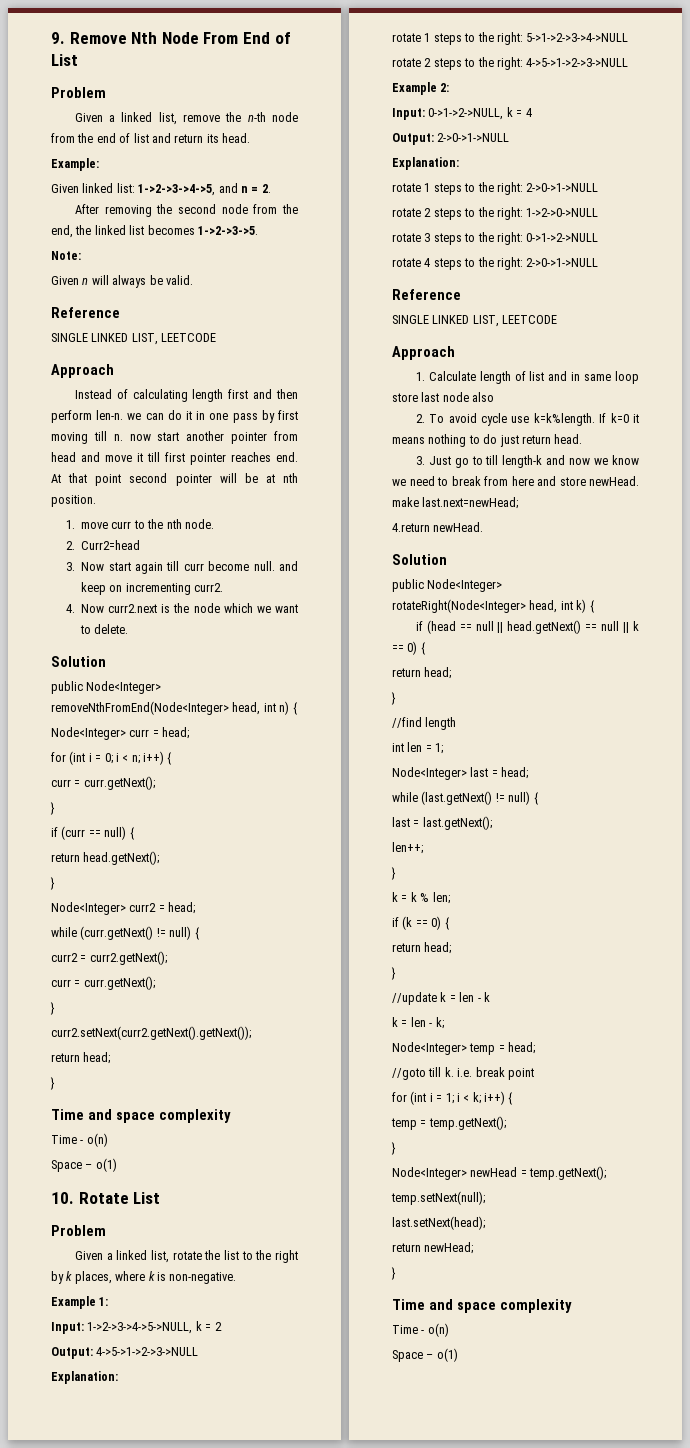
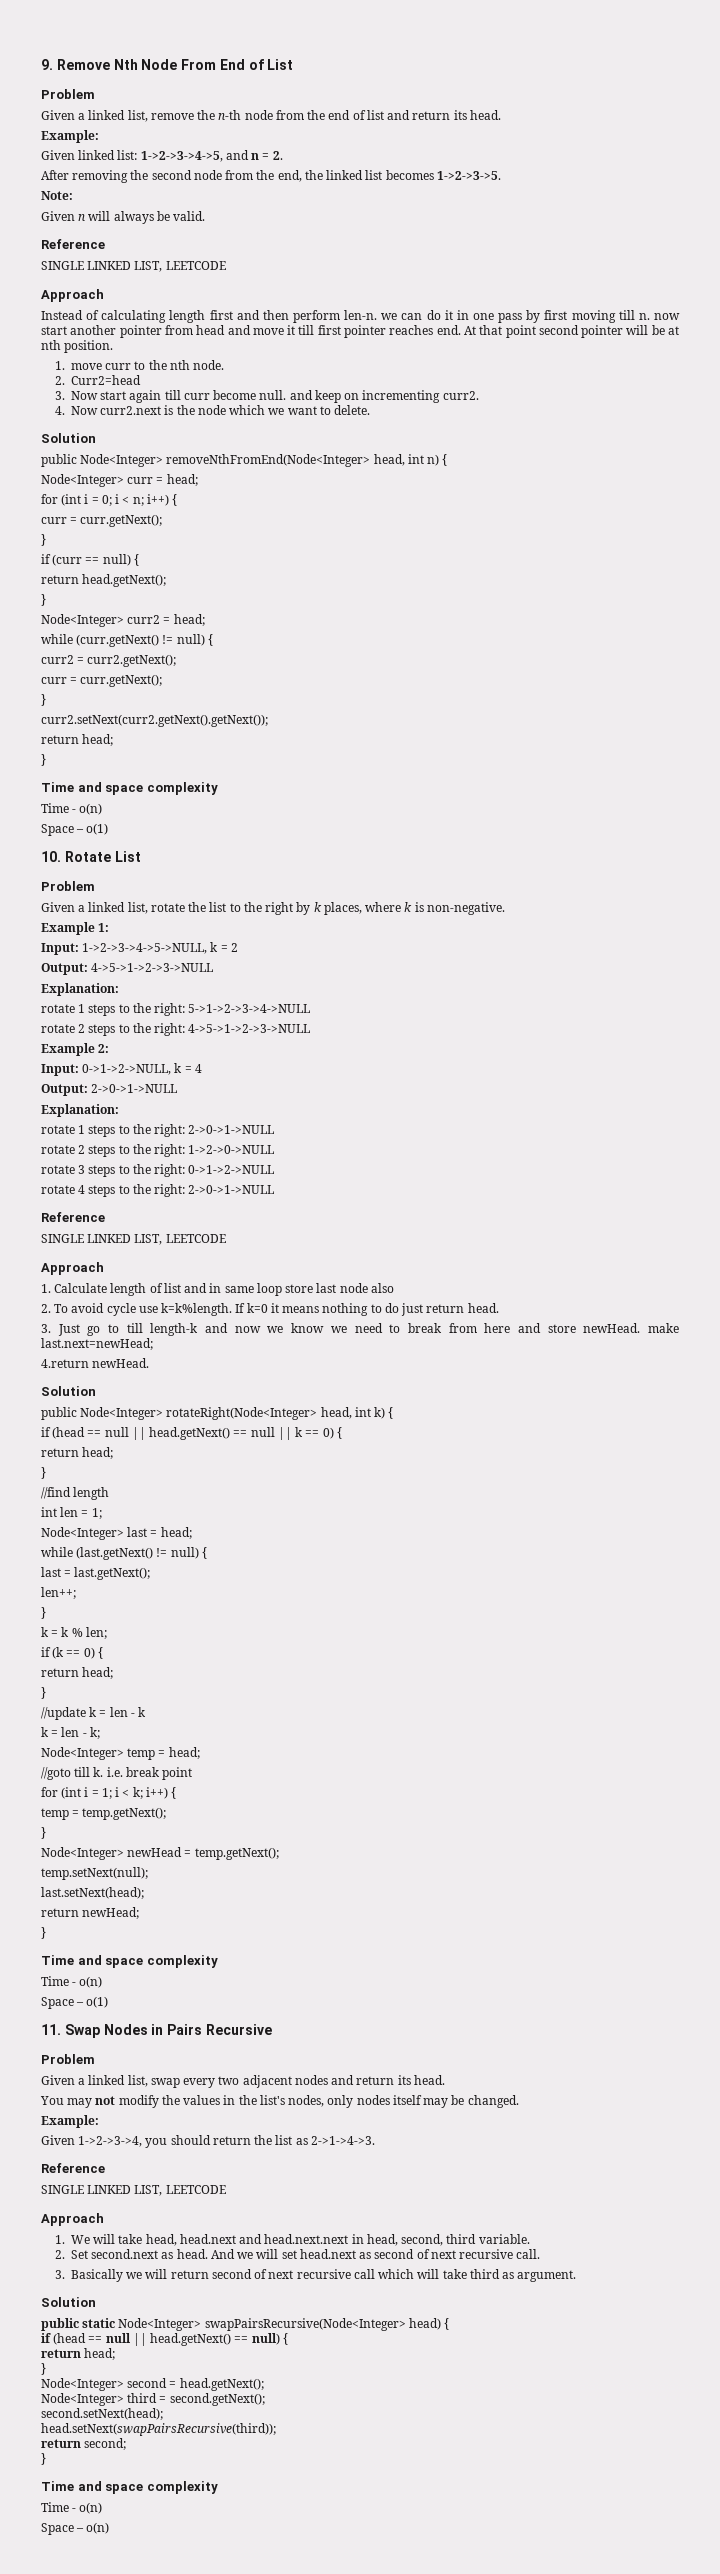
(458, 1355) none -> [41,2024,272,2038] [41,2054,95,2064] [41,2075,445,2088] [40,2095,519,2108] [41,2115,99,2128] [41,2135,375,2148] [41,2163,105,2173] [41,2185,226,2196] [41,2213,104,2226] [54,2234,530,2246] [54,2249,541,2259] [54,2269,577,2282] [41,2297,96,2307] [41,2318,450,2331] [41,2333,288,2346] [41,2348,116,2360] [41,2363,46,2375] [41,2378,264,2391] [41,2393,265,2406] [41,2408,163,2420] [41,2423,276,2436] [41,2438,127,2450] [41,2453,46,2465] [41,2481,218,2494] [41,2502,103,2514] [41,2522,110,2535] // 11. Swap Nodes in Pairs Recursive // Problem // Given a linked list, swap every two adjacent nodes and return its head. // You may not modify the values in the list's nodes, only nodes itself may be changed. // Example: // Given 1->2->3->4, you should return the list as 2->1->4->3. // Reference // SINGLE LINKED LIST, LEETCODE // Approach // 1. We will take head, head.next and head.next.next in head, second, third variable. // 2. Set second.next as head. And we will set head.next as second of next recursive call. // 3. Basically we will return second of next recursive call which will take third as argument. // Solution // public static Node<Integer> swapPairsRecursive(Node<Integer> head) { // if (head == null || head.getNext() == null) { // return head; // } // Node<Integer> second = head.getNext(); // Node<Integer> third = second.getNext(); // second.setNext(head); // head.setNext(swapPairsRecursive(third)); // return second; // } // Time and space complexity // Time - o(n) // Space – o(n)

